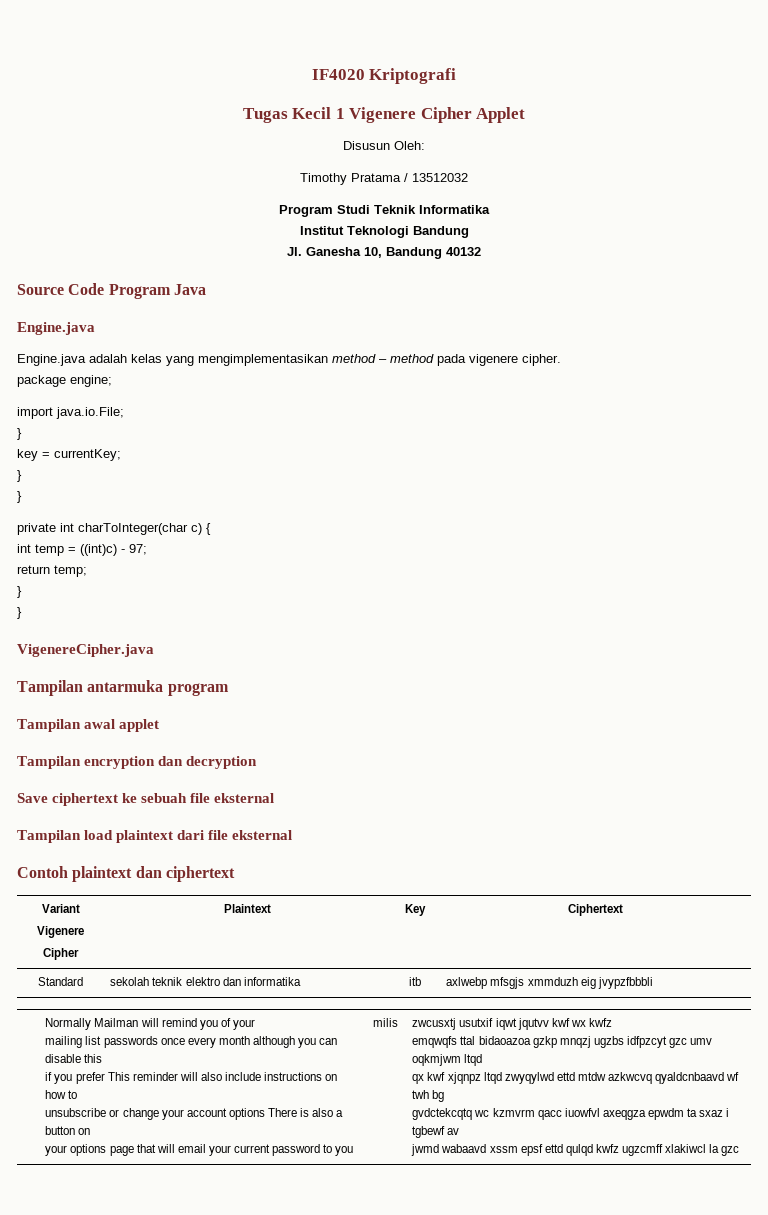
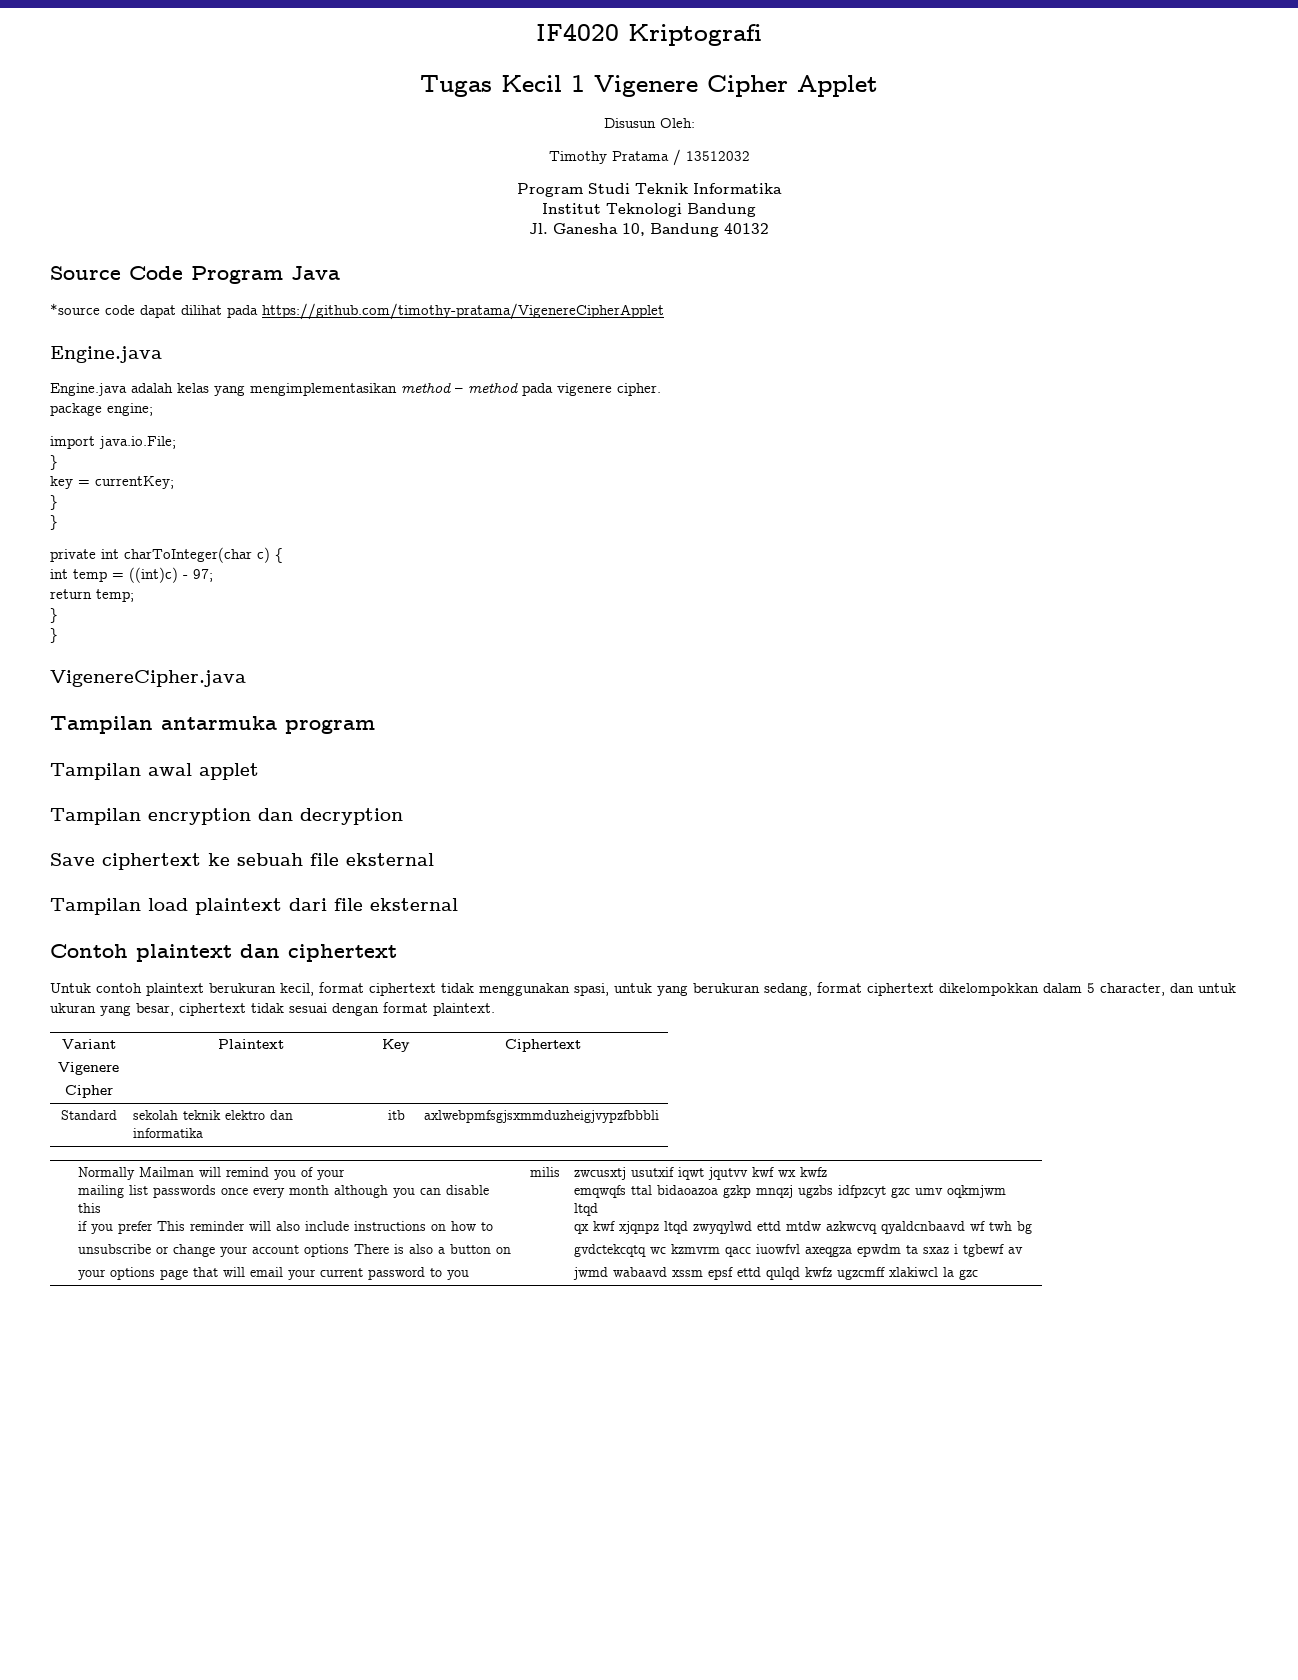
(206, 289) none -> [50,303,664,320] // *source code dapat dilihat pada https://github.com/timothy-pratama/VigenereCipherApplet
(235, 874) none -> [50,982,1236,996] [50,1002,495,1016] // Untuk contoh plaintext berukuran kecil, format ciphertext tidak menggunakan spasi, untuk yang berukuran sedang, format ciphertext dikelompokkan dalam 5 character, dan untuk ukuran yang besar, ciphertext tidak sesuai dengan format plaintext.
[446,977,653,989] axlwebp mfsgjs xmmduzh eig jvypzfbbbli -> [424,1110,660,1123] axlwebpmfsgjsxmmduzheigjvypzfbbbli

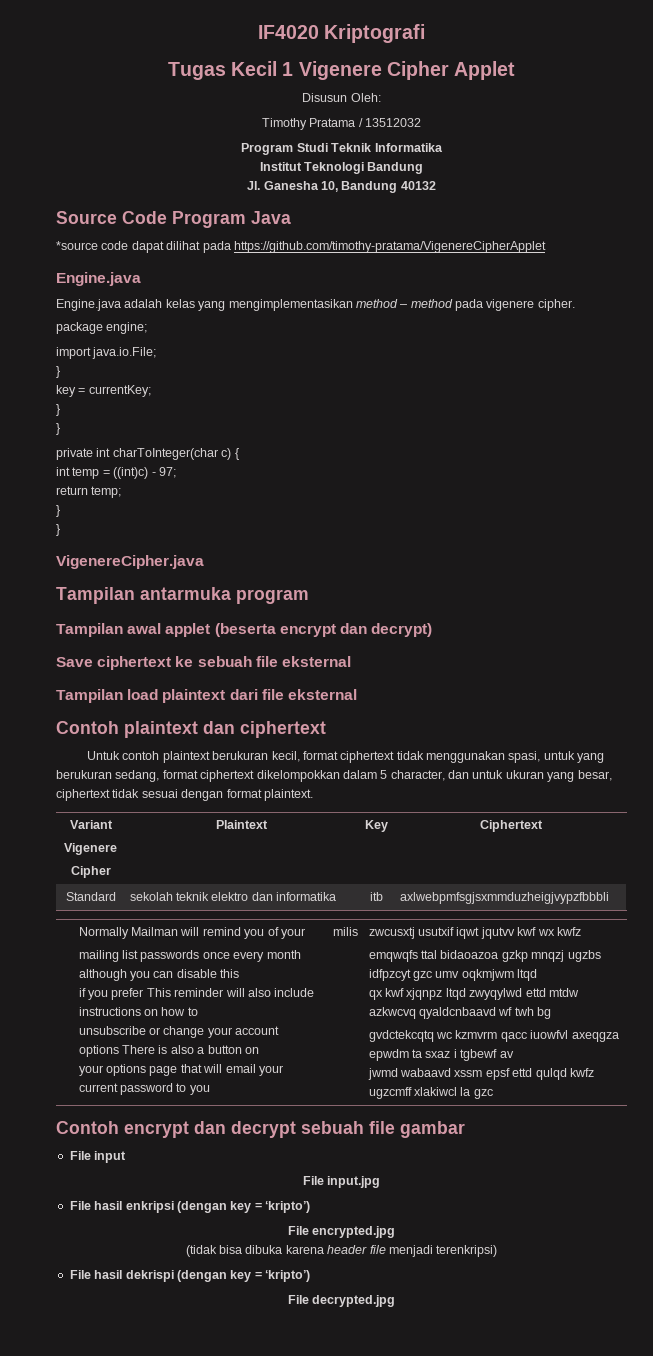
[50,808,403,825] // Tampilan encryption dan decryption -> [214,623,433,637] (beserta encrypt dan decrypt)
(979, 1274) none -> [56,1121,465,1138] [69,1151,127,1163] [302,1176,381,1188] [69,1201,310,1213] [287,1226,396,1238] [185,1245,498,1257] [69,1270,310,1282] [287,1295,396,1307] // Contoh encrypt dan decrypt sebuah file gambar // File input // File input.jpg // File hasil enkripsi (dengan key = ‘kripto’) // File encrypted.jpg // (tidak bisa dibuka karena header file menjadi terenkripsi) // File hasil dekrispi (dengan key = ‘kripto’) // File decrypted.jpg

